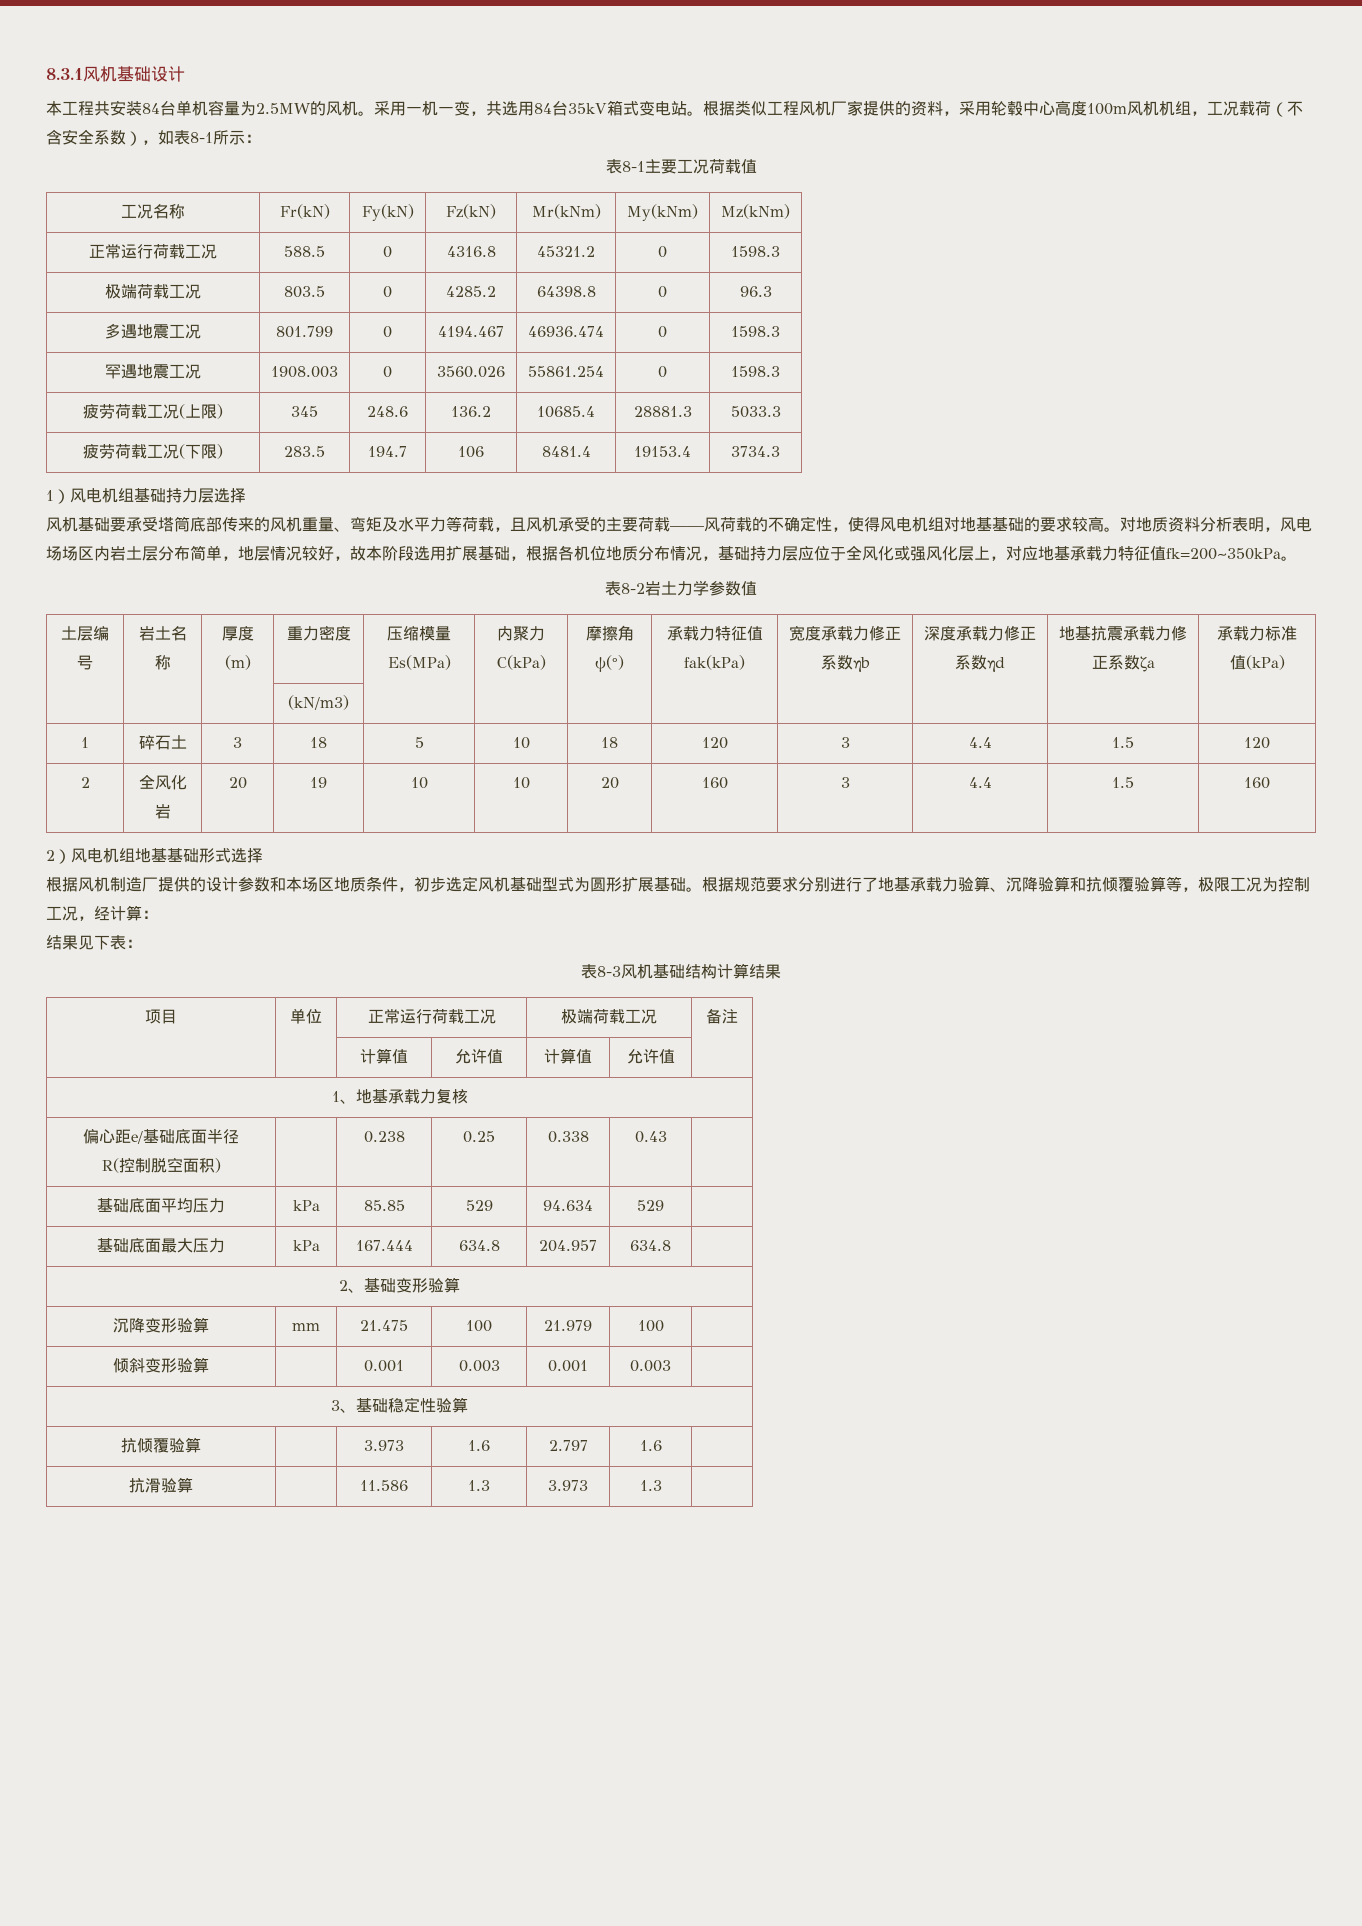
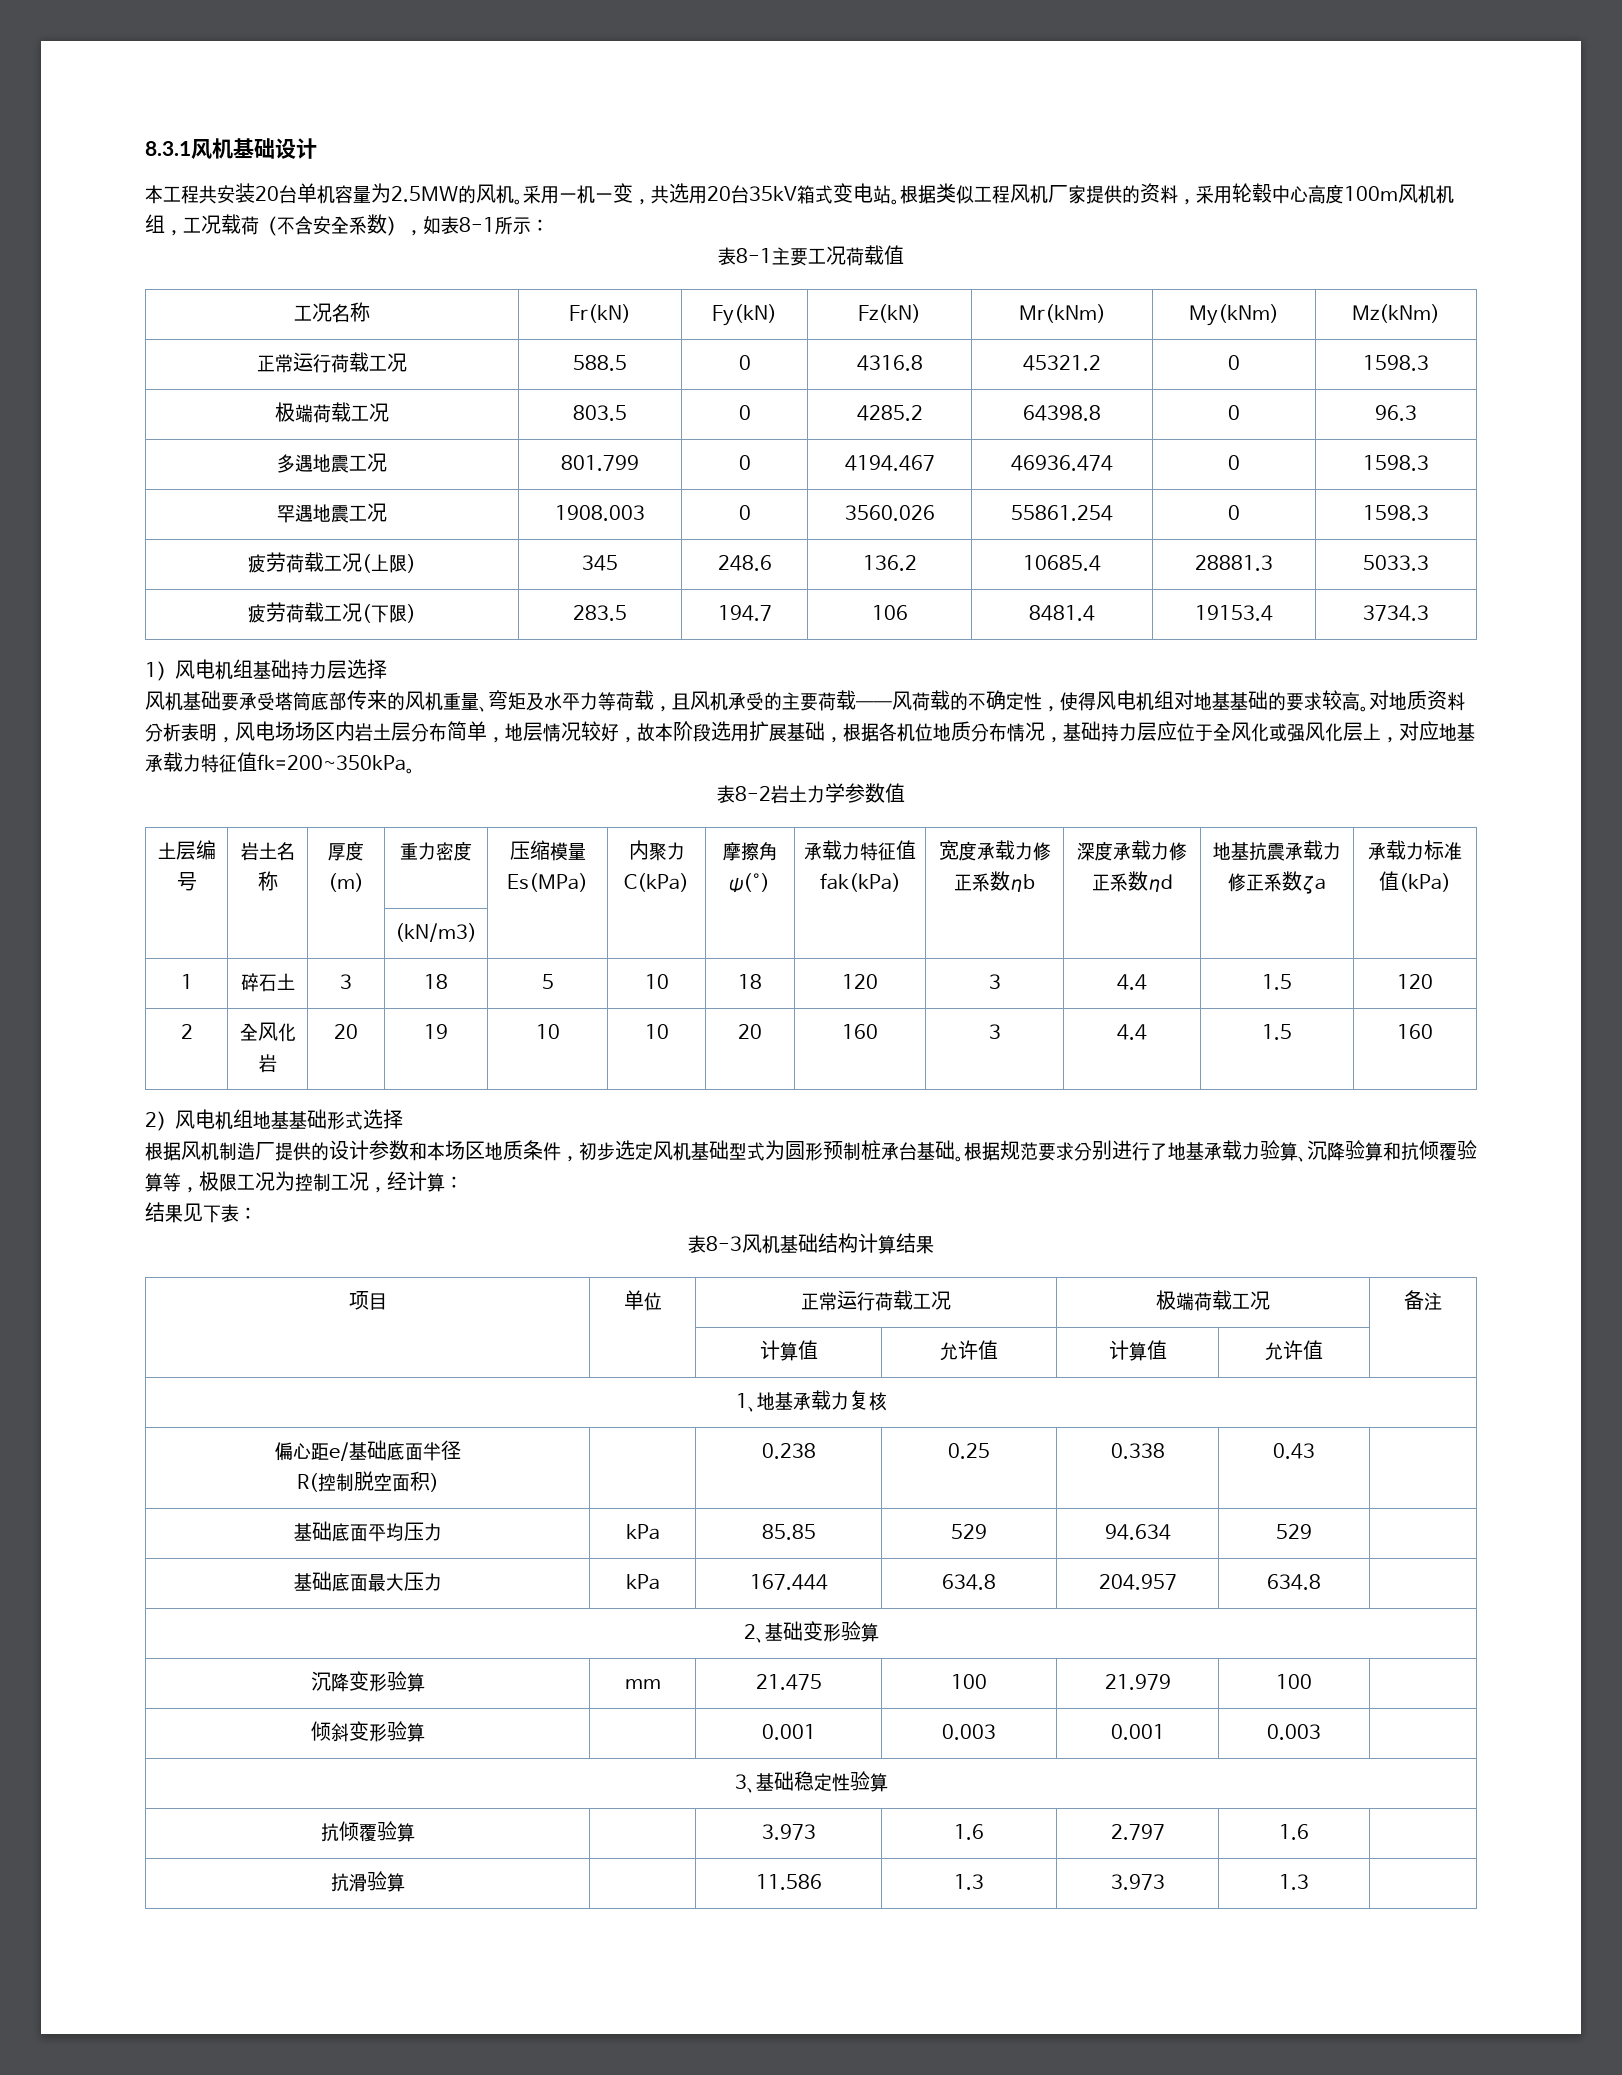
[142,103,160,114] 84 -> [255,186,279,201] 20
[534,103,552,114] 84 -> [707,186,731,201] 20
[622,877,654,892] 扩展 -> [823,1140,917,1161] 预制桩承台

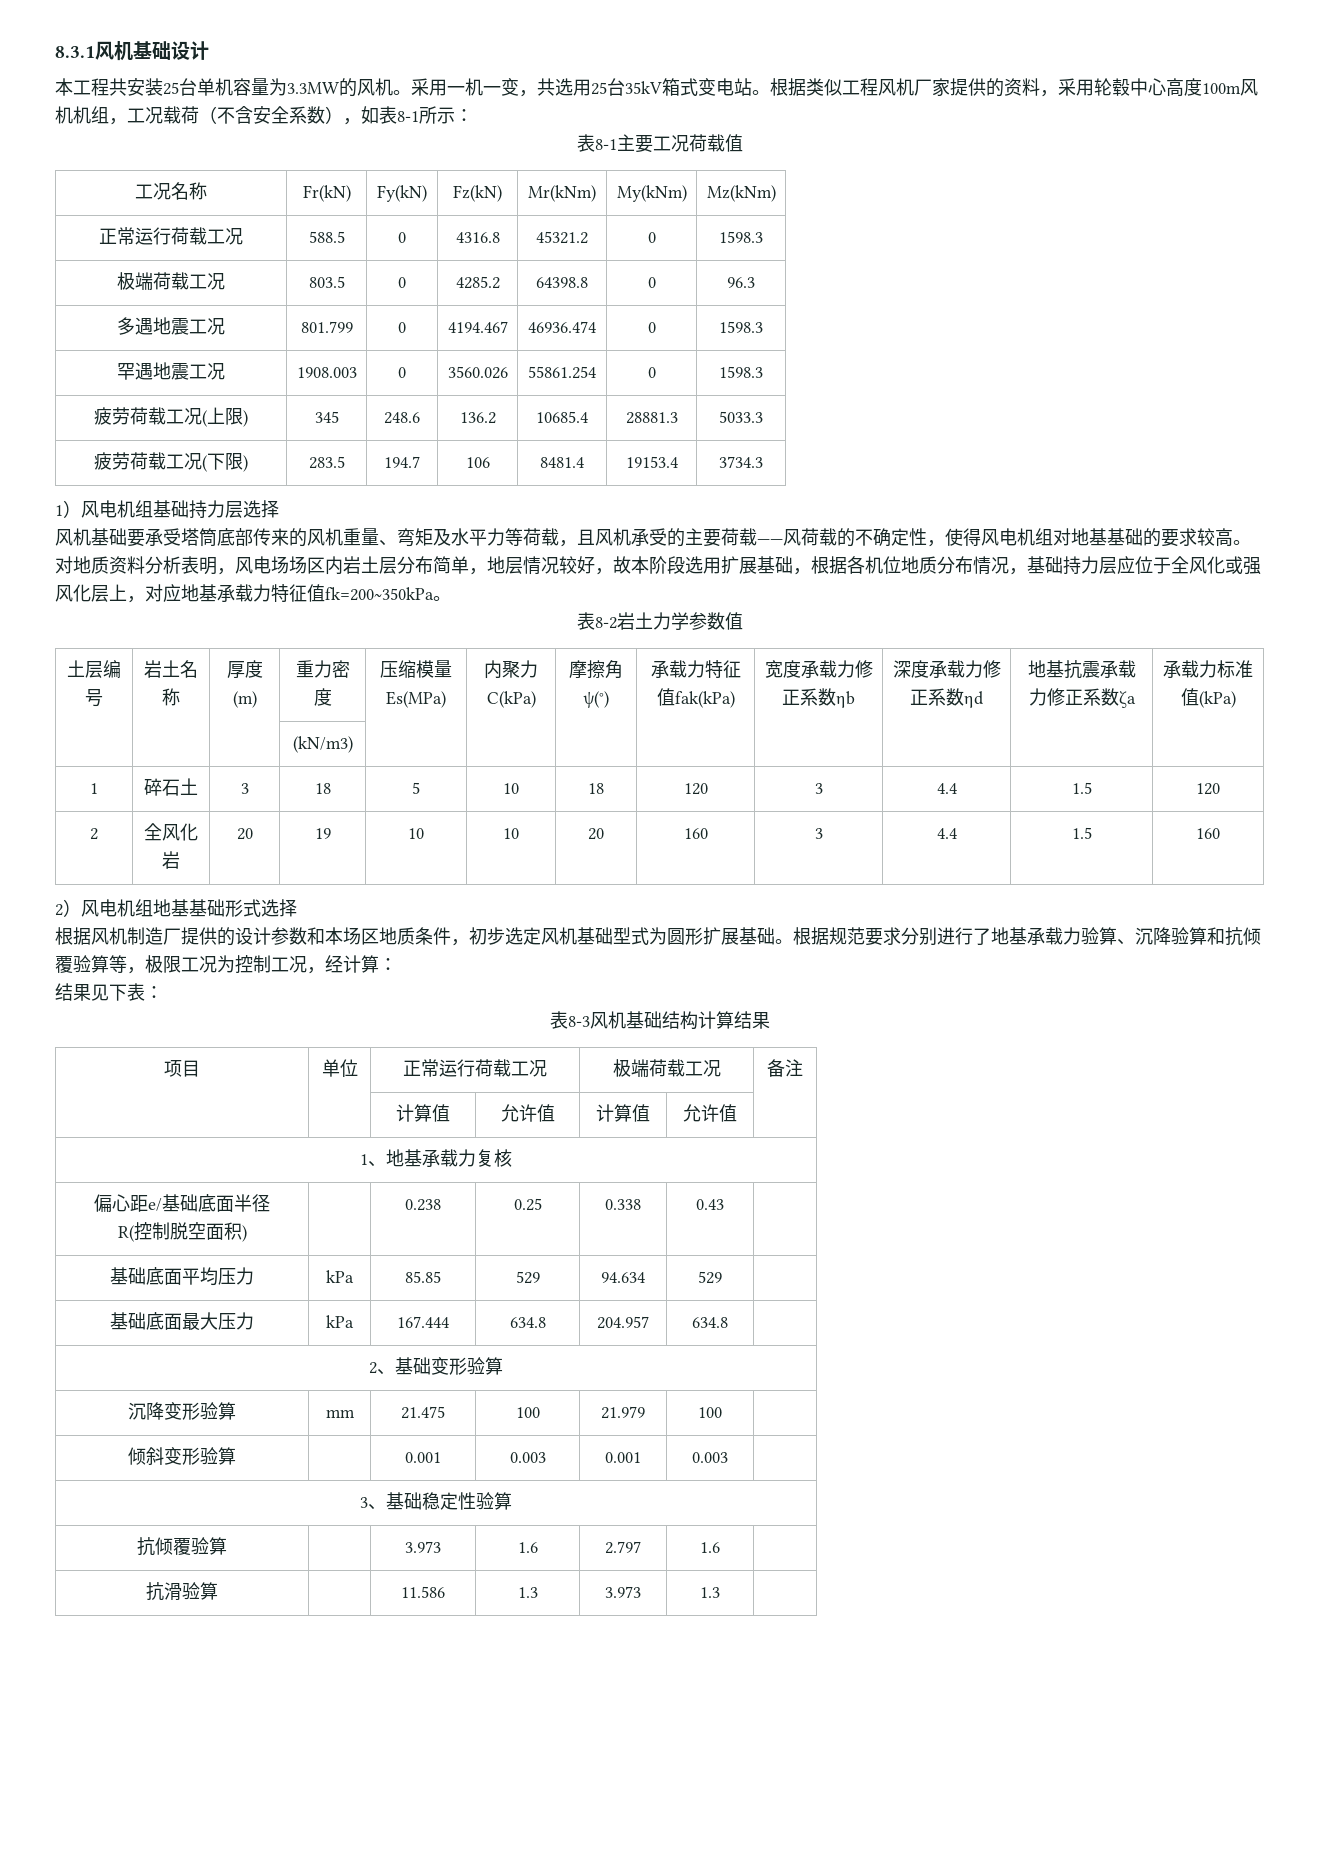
[255,186,279,201] 20 -> [163,82,179,95] 25
[391,186,458,202] 2.5MW -> [287,82,340,94] 3.3MW
[707,186,731,201] 20 -> [591,82,607,95] 25
[823,1140,917,1161] 预制桩承台 -> [703,927,739,945] 扩展

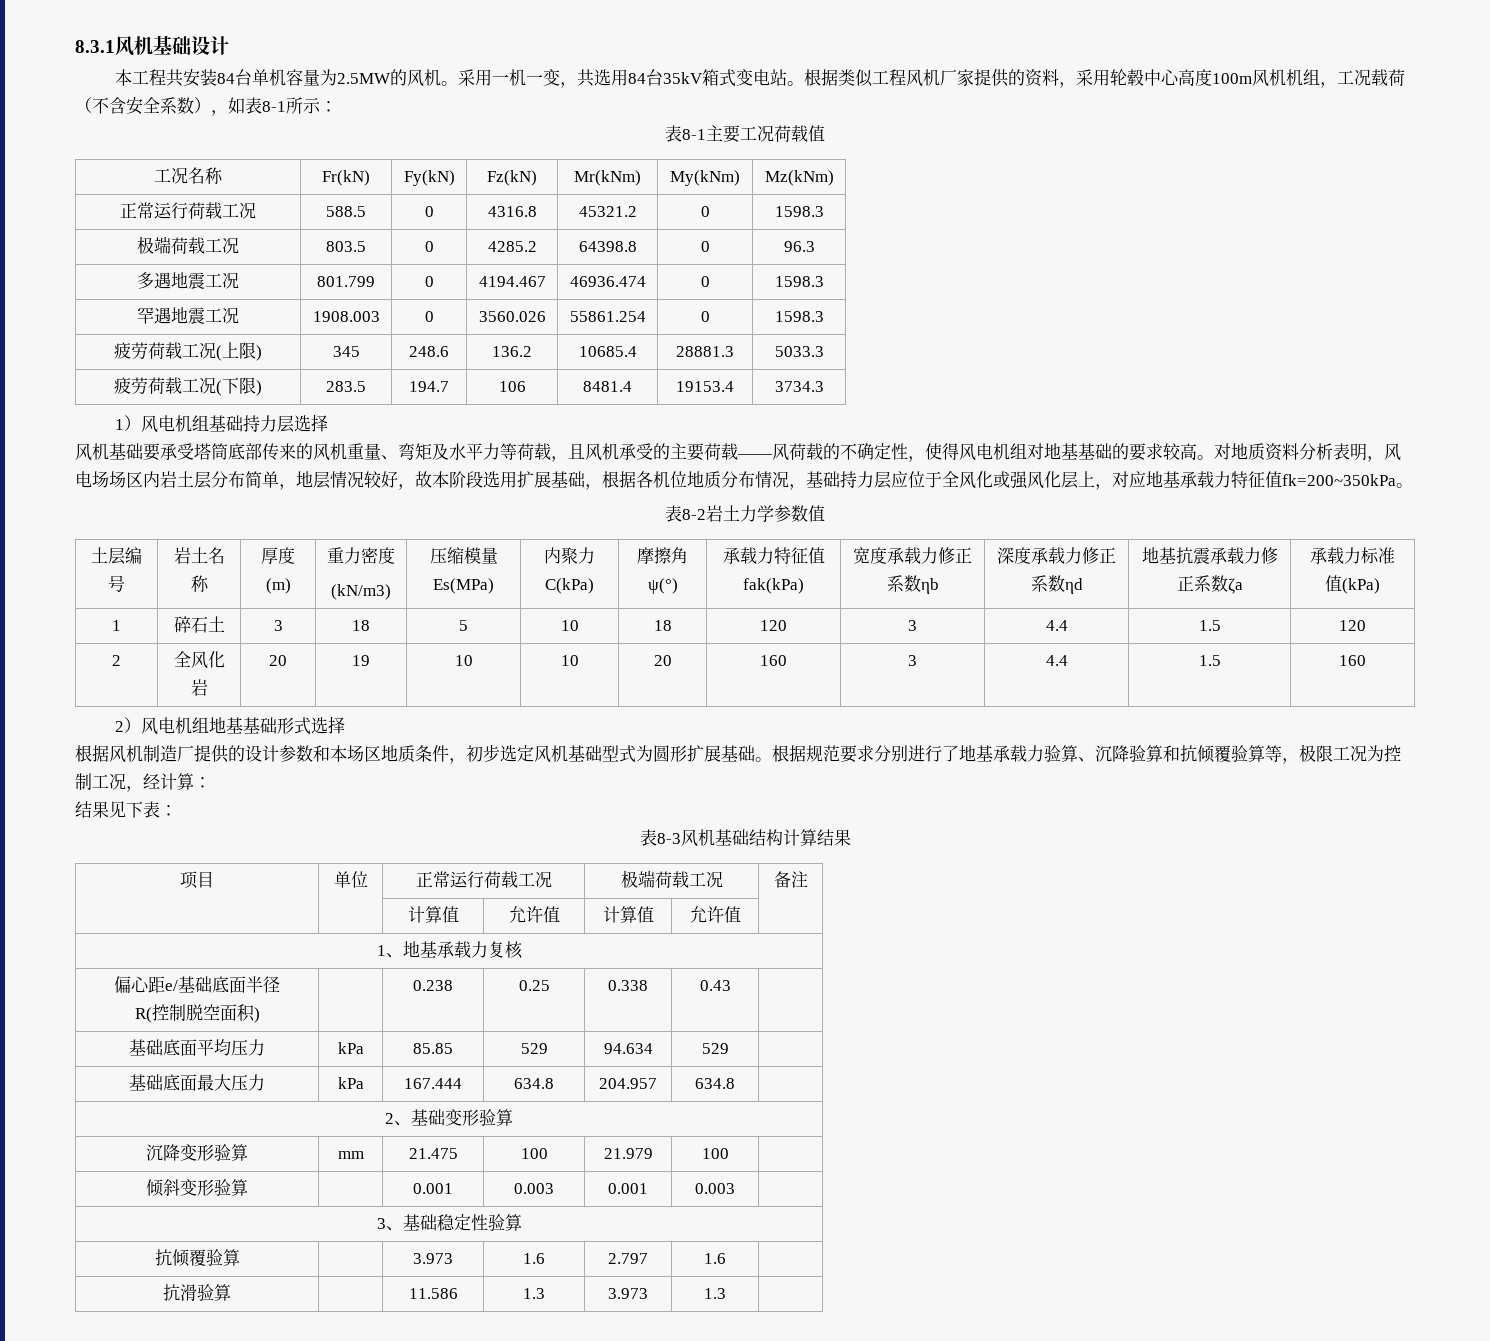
[163,82,179,95] 25 -> [217,73,236,84] 84
[287,82,340,94] 3.3MW -> [337,73,392,84] 2.5MW
[591,82,607,95] 25 -> [628,73,647,84] 84
(332, 697) none -> [331,584,391,600] // (kN/m3)
[292,736,353,753] // | | | (kN/m3) | | | | | | | | -> (1380, 586) none

